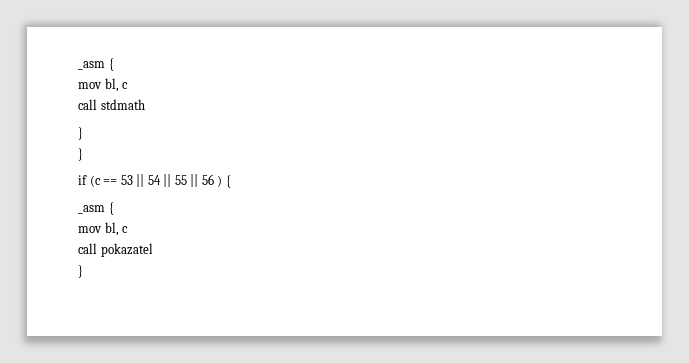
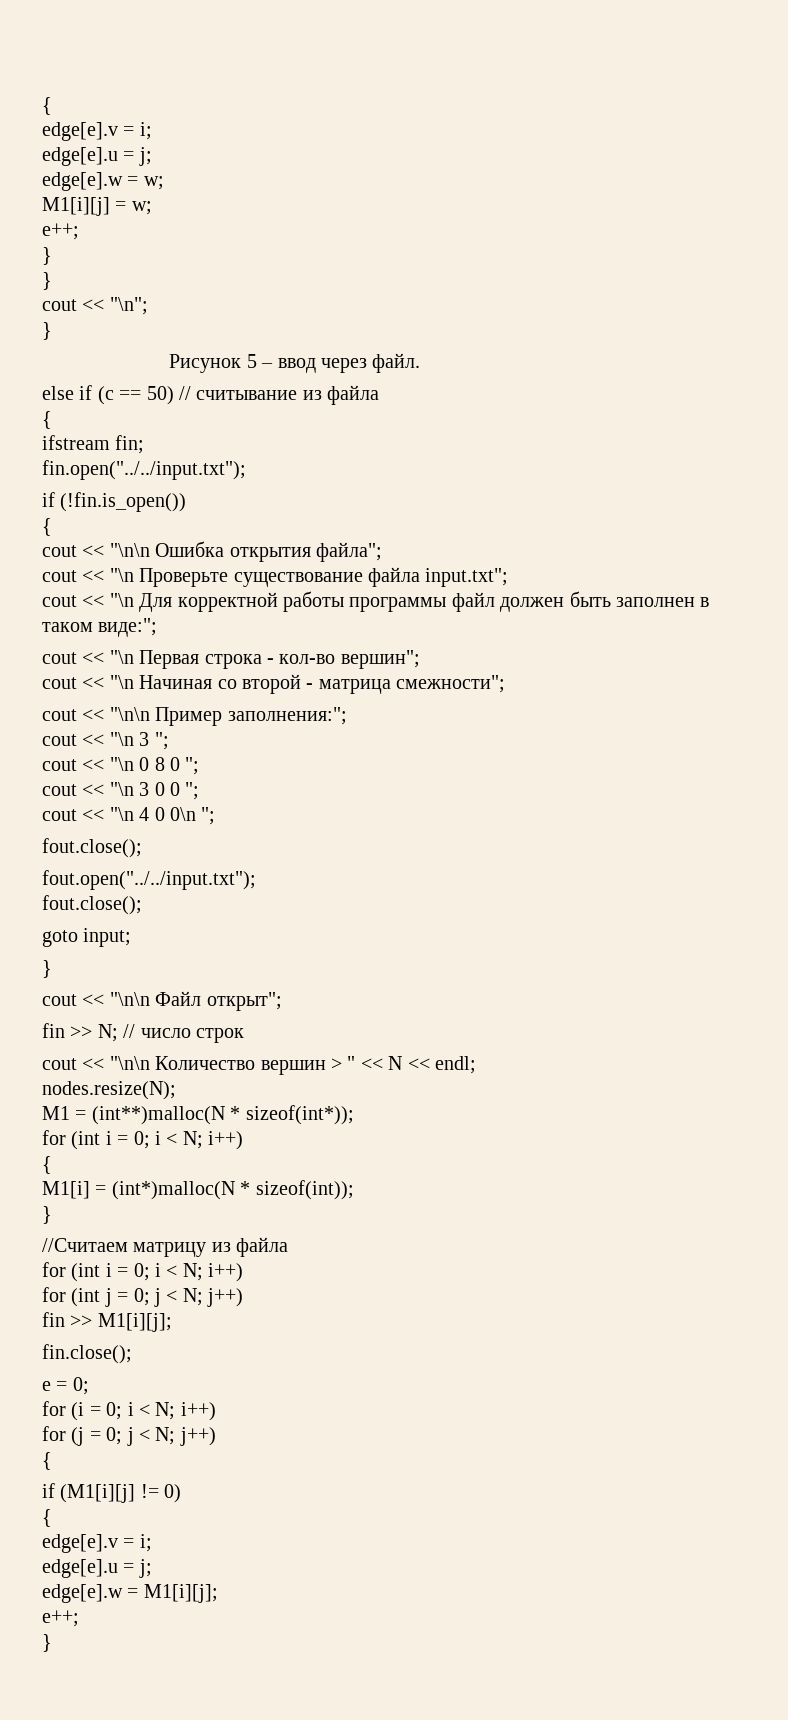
[78,58,114,71] [78,78,129,92] [78,99,145,110] [78,127,83,140] [78,148,83,161] [78,174,231,188] [78,202,114,215] [78,222,129,236] [78,243,153,257] _asm { // mov bl, c // call stdmath // } // } // if (c == 53 || 54 || 55 || 56 ) { // _asm { // mov bl, c // call pokazatel -> [42,97,52,115] [42,122,152,141] [42,147,152,166] [42,172,164,191] [42,197,152,216] [42,223,79,240] [42,247,52,265] [42,272,52,290] [42,297,148,315] [42,322,52,340] [169,353,421,373] [42,385,380,405] [42,411,52,429] [42,435,145,454] [42,460,246,480] [42,492,187,512] [42,518,52,536] [42,541,382,562] [42,567,509,587] [42,591,710,612] [42,618,158,637] [42,650,420,669] [42,674,506,694] [42,707,347,726] [42,732,169,750] [42,757,200,775] [42,782,200,800] [42,807,216,825] [42,838,142,858] [42,870,256,890] [42,895,142,915] [42,928,132,947] [42,960,52,978] [42,991,282,1011] [42,1023,245,1043] [42,1056,476,1075] [42,1081,176,1100] [42,1105,354,1125] [42,1130,244,1150] [42,1156,52,1174] [42,1180,354,1200] [42,1206,52,1224] [42,1237,289,1257] [42,1262,244,1282] [42,1287,244,1307] [42,1312,172,1332] [42,1344,132,1364] [42,1377,89,1395] [42,1401,216,1421] [42,1426,216,1446] [42,1452,52,1470] [42,1483,182,1503] [42,1509,52,1527] [42,1534,152,1553] [42,1559,152,1578] [42,1584,218,1603] [42,1610,79,1627] { // edge[e].v = i; // edge[e].u = j; // edge[e].w = w; // M1[i][j] = w; // e++; // } // } // cout << "\n"; // } // Рисунок 5 – ввод через файл. // else if (c == 50) // считывание из файла // { // ifstream fin; // fin.open("../../input.txt"); // if (!fin.is_open()) // { // cout << "\n\n Ошибка открытия файла"; // cout << "\n Проверьте существование файла input.txt"; // cout << "\n Для корректной работы программы файл должен быть заполнен в таком виде:"; // cout << "\n Первая строка - кол-во вершин"; // cout << "\n Начиная со второй - матрица смежности"; // cout << "\n\n Пример заполнения:"; // cout << "\n 3 "; // cout << "\n 0 8 0 "; // cout << "\n 3 0 0 "; // cout << "\n 4 0 0\n "; // fout.close(); // fout.open("../../input.txt"); // fout.close(); // goto input; // } // cout << "\n\n Файл открыт"; // fin >> N; // число строк // cout << "\n\n Количество вершин > " << N << endl; // nodes.resize(N); // M1 = (int**)malloc(N * sizeof(int*)); // for (int i = 0; i < N; i++) // { // M1[i] = (int*)malloc(N * sizeof(int)); // } // //Считаем матрицу из файла // for (int i = 0; i < N; i++) // for (int j = 0; j < N; j++) // fin >> M1[i][j]; // fin.close(); // e = 0; // for (i = 0; i < N; i++) // for (j = 0; j < N; j++) // { // if (M1[i][j] != 0) // { // edge[e].v = i; // edge[e].u = j; // edge[e].w = M1[i][j]; // e++;

